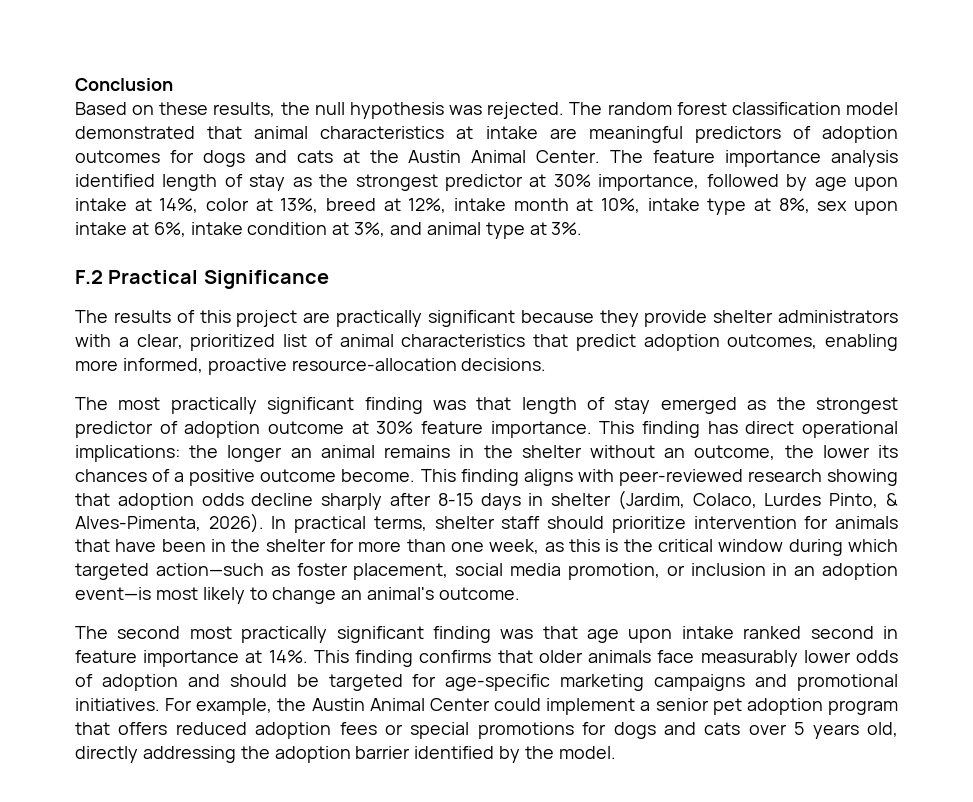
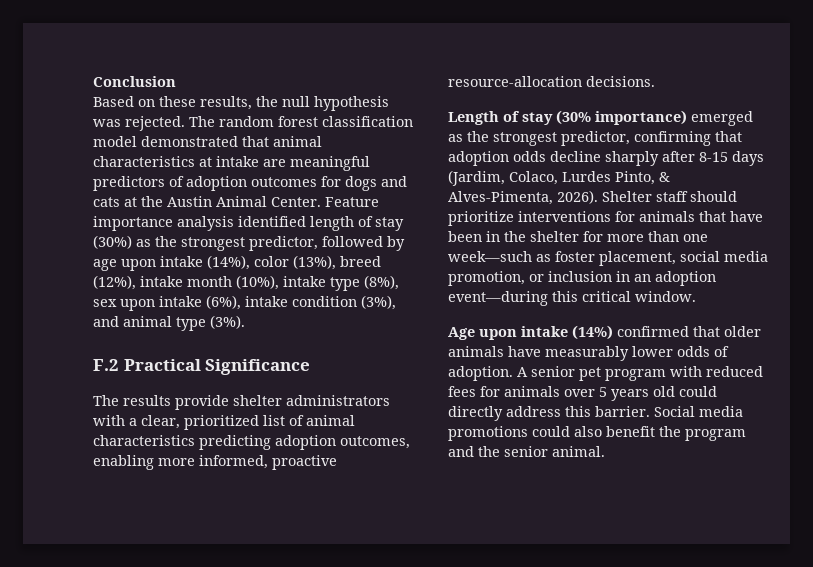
[610,150,716,163] The feature -> [325,197,379,207] Feature
[292,174,700,191] as the strongest predictor at 30% importance, -> [93,235,318,251] (30%) as the strongest predictor,
[134,198,898,215] [75,222,386,237] at 14%, color at 13%, breed at 12%, intake month at 10%, intake type at 8%, sex upon intake at 6%, intake condition at 3%, -> [207,255,381,270] [93,275,399,291] [93,295,396,311] (14%), color (13%), breed (12%), intake month (10%), intake type (8%), sex upon intake (6%), intake condition (3%),
[529,222,583,235] at 3%. -> [210,315,245,329] (3%).
[176,310,639,327] of this project are practically significant because they -> (171, 400) none
[533,334,636,351] that predict -> [199,435,271,450] predicting
[75,397,898,414] [75,421,898,438] [75,445,898,462] [75,469,899,486] The most practically significant finding was that length of stay emerged as the strongest predictor of adoption outcome at 30% feature importance. This finding has direct operational implications: the longer an animal remains in the shelter without an outcome, the lower its chances of a positive outcome become. This finding aligns with peer-reviewed research showing -> [448,110,753,126] [448,131,711,146] Length of stay (30% importance) emerged as the strongest predictor, confirming
[528,493,612,506] in shelter -> (764, 158) none
[271,516,495,533] In practical terms, shelter -> [602,191,652,202] Shelter
[693,516,797,529] intervention -> [518,211,611,222] interventions
[489,539,899,556] [75,563,264,580] week, as this is the critical window during which targeted action—such -> [448,251,532,262] week—such
[75,587,521,604] [75,626,898,643] [75,650,492,667] event—is most likely to change an animal's outcome. // The second most practically significant finding was that age upon intake ranked second in feature importance at 14%. This finding confirms -> [448,291,696,306] [448,325,689,340] event—during this critical window. // Age upon intake (14%) confirmed
[657,650,695,663] face -> [508,346,541,357] have
[101,674,898,691] [75,698,899,715] [75,722,898,739] [75,746,616,763] adoption and should be targeted for age-specific marketing campaigns and promotional initiatives. For example, the Austin Animal Center could implement a senior pet adoption program that offers reduced adoption fees or special promotions for dogs and cats over 5 years old, directly addressing the adoption barrier identified by the model. -> [448,366,763,381] [448,386,717,401] [448,406,743,421] [448,426,746,441] [448,446,605,457] adoption. A senior pet program with reduced fees for animals over 5 years old could directly address this barrier. Social media promotions could also benefit the program and the senior animal.

